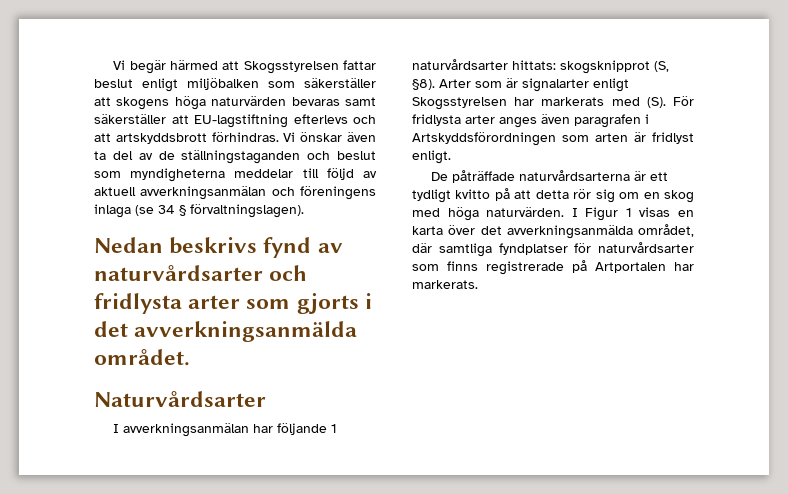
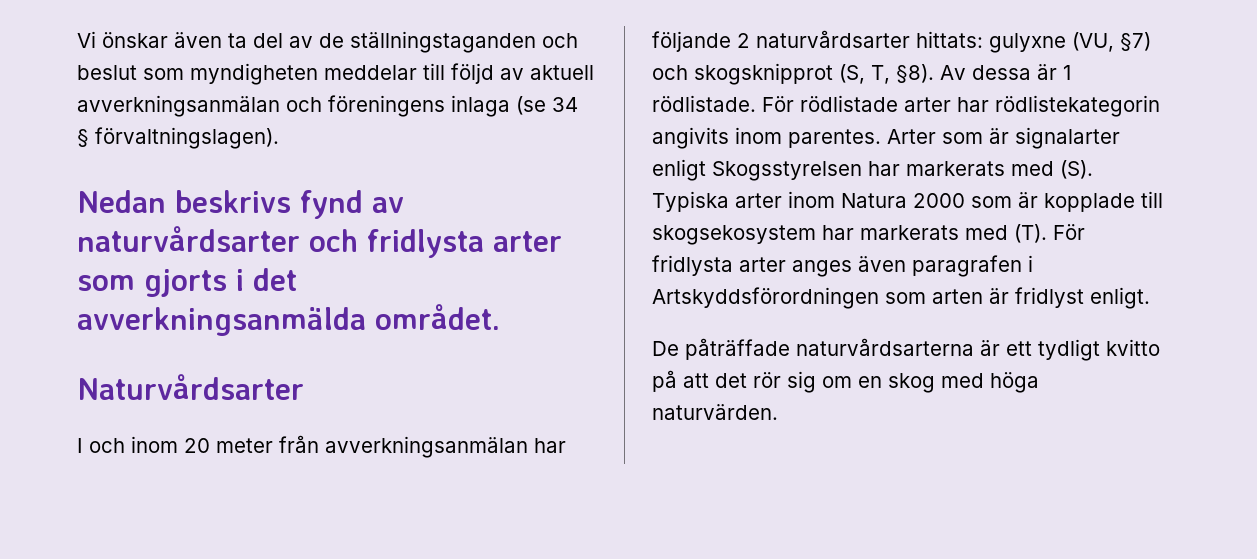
[113,60,376,74] [94,78,376,92] [94,96,376,110] [94,114,376,128] [94,132,296,144] Vi begär härmed att Skogsstyrelsen fattar beslut enligt miljöbalken som säkerställer att skogens höga naturvärden bevaras samt säkerställer att EU-lagstiftning efterlevs och att artskyddsbrott förhindras. Vi -> [77,31,96,48] Vi
[130,168,226,182] myndigheterna -> [190,63,318,85] myndigheten
(120, 428) none -> [89,435,319,453] och inom 20 meter från
[331,424,338,433] 1 -> [737,33,750,48] 2
[560,60,669,74] [412,79,435,90] skogsknipprot (S, §8). -> [989,32,1151,53] [652,63,1071,85] [652,95,1160,117] [652,127,881,149] gulyxne (VU, §7) och skogsknipprot (S, T, §8). Av dessa är 1 rödlistade. För rödlistade arter har rödlistekategorin angivits inom parentes.
(666, 102) none -> [652,191,1163,212] [652,224,1047,245] Typiska arter inom Natura 2000 som är kopplade till skogsekosystem har markerats med (T).
[535,190,569,199] detta -> [715,373,747,388] det
[571,207,694,221] [412,224,694,239] [412,242,694,257] [412,260,694,275] [412,280,478,289] I Figur 1 visas en karta över det avverkningsanmälda området, där samtliga fyndplatser för naturvårdsarter som finns registrerade på Artportalen har markerats. -> (778, 412) none

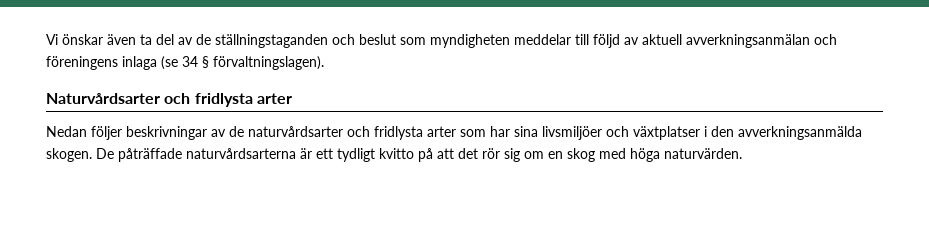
[77,190,404,219] Nedan beskrivs fynd av -> [46,93,292,107] [46,126,244,140] Naturvårdsarter och fridlysta arter // Nedan följer beskrivningar av de
[144,268,298,297] [77,304,500,336] [77,374,304,400] [77,435,566,458] [652,30,1151,53] [652,63,1071,85] [652,95,1160,117] [652,127,1120,149] [652,159,1093,181] [652,191,1163,212] [652,224,1085,245] [652,255,1033,277] [652,287,1150,309] gjorts i det avverkningsanmälda området. // Naturvårdsarter // I och inom 20 meter från avverkningsanmälan har följande 2 naturvårdsarter hittats: gulyxne (VU, §7) och skogsknipprot (S, T, §8). Av dessa är 1 rödlistade. För rödlistade arter har rödlistekategorin angivits inom parentes. Arter som är signalarter enligt Skogsstyrelsen har markerats med (S). Typiska arter inom Natura 2000 som är kopplade till skogsekosystem har markerats med (T). För fridlysta arter anges även paragrafen i Artskyddsförordningen som arten är fridlyst enligt. // -> [490,126,862,140] [46,148,92,162] har sina livsmiljöer och växtplatser i den avverkningsanmälda skogen.

